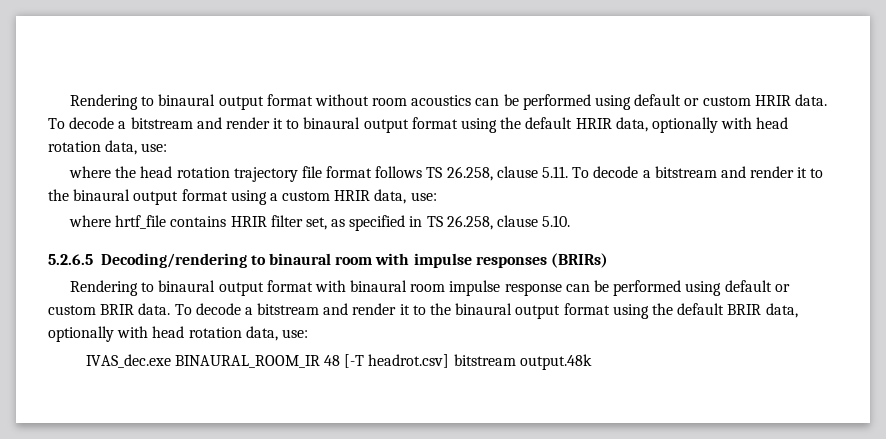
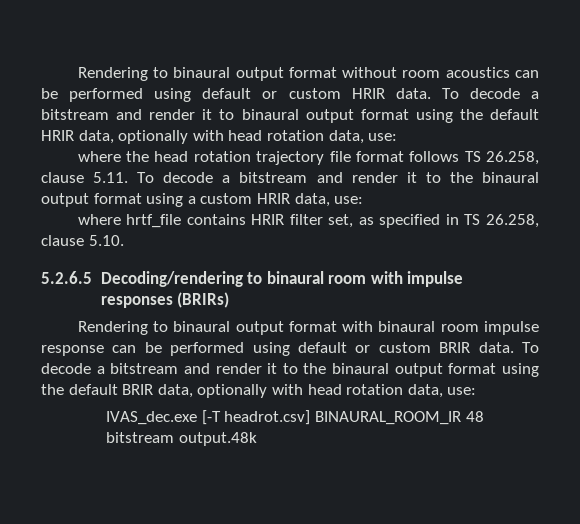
[174,354,450,368] BINAURAL_ROOM_IR 48 [-T headrot.csv] -> [201,410,484,425] [-T headrot.csv] BINAURAL_ROOM_IR 48

